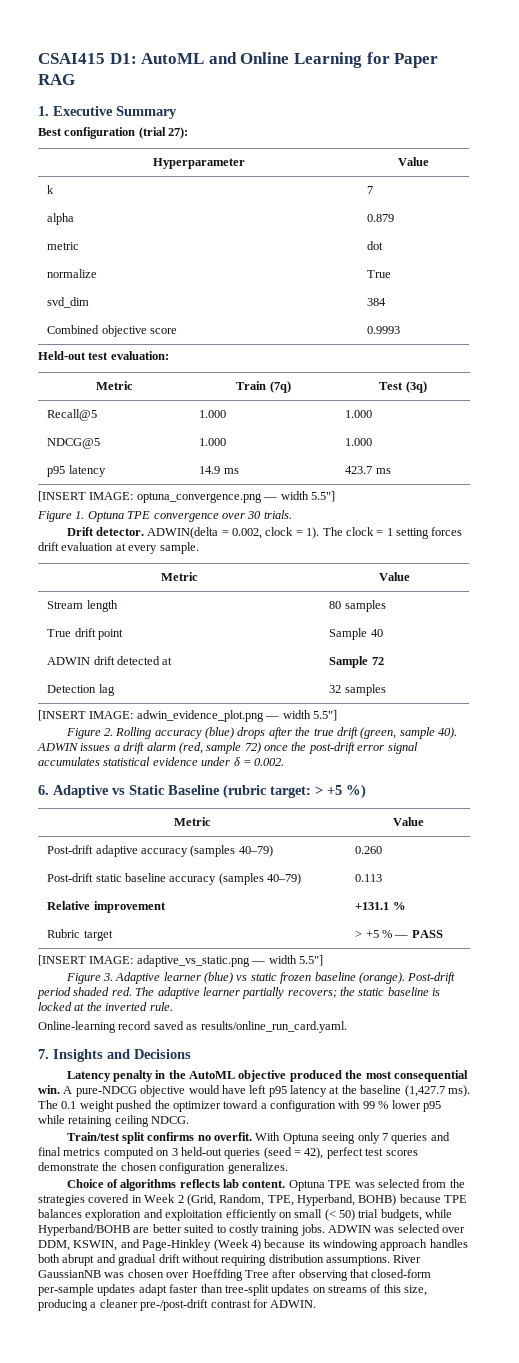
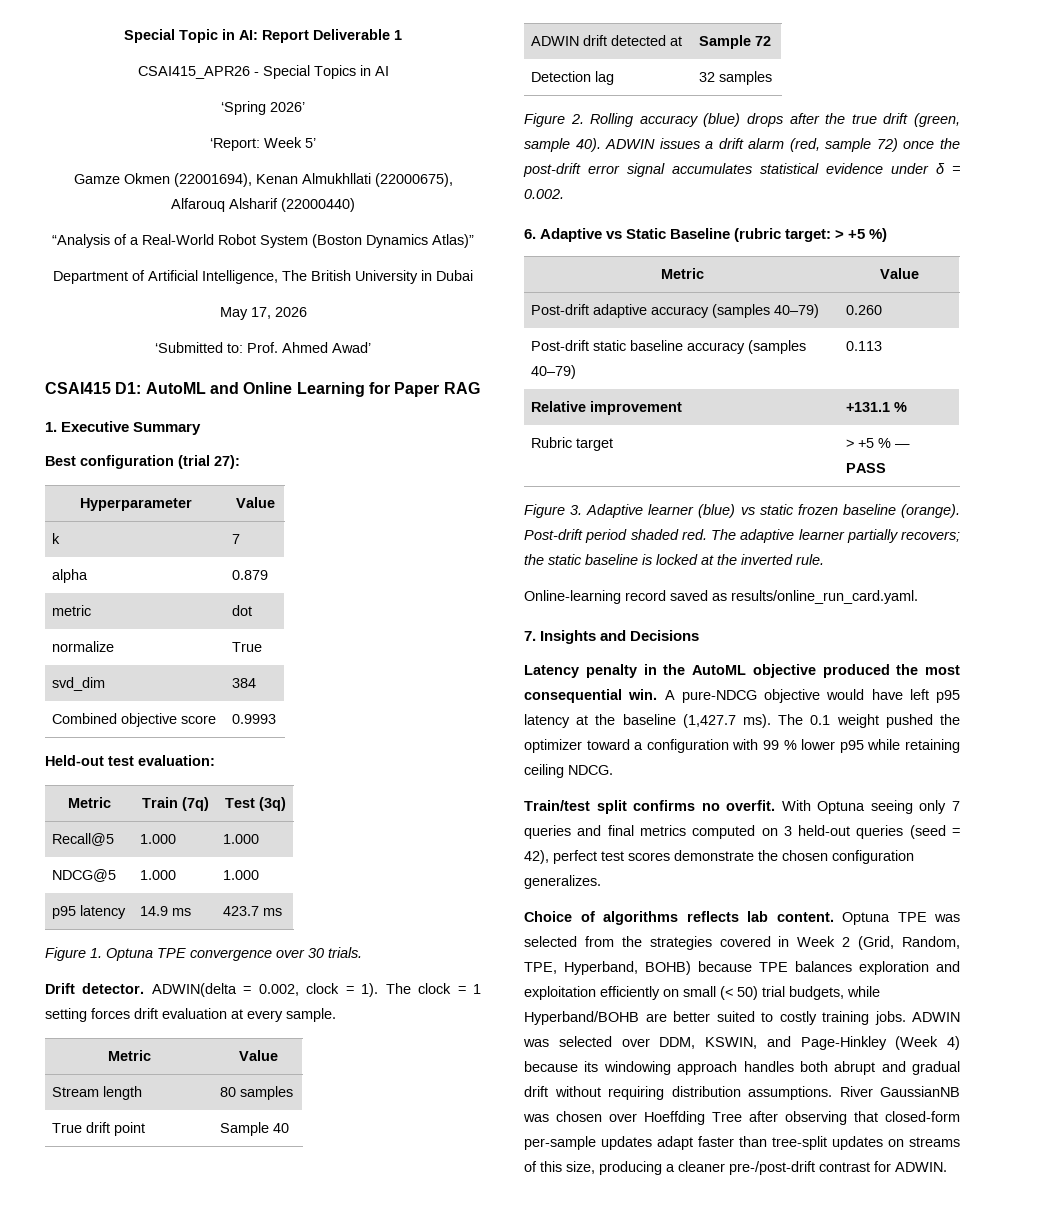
(38, 58) none -> [124,29,402,43] [137,65,389,79] [221,101,305,115] [210,137,316,151] [73,173,453,187] [171,198,355,212] [52,234,474,248] [53,270,473,284] [219,307,307,320] [155,342,371,353] Special Topic in AI: Report Deliverable 1 // CSAI415_APR26 - Special Topics in AI // ‘Spring 2026’ // ‘Report: Week 5’ // Gamze Okmen (22001694), Kenan Almukhllati (22000675), Alfarouq Alsharif (22000440) // “Analysis of a Real-World Robot System (Boston Dynamics Atlas)” // Department of Artificial Intelligence, The British University in Dubai // May 17, 2026 // ‘Submitted to: Prof. Ahmed Awad’ //
[38,491,335,503] // [INSERT IMAGE: optuna_convergence.png — width 5.5"] -> (282, 912) none
[38,710,337,722] // [INSERT IMAGE: adwin_evidence_plot.png — width 5.5"] -> (772, 78) none
[38,955,323,967] // [INSERT IMAGE: adaptive_vs_static.png — width 5.5"] -> (886, 468) none

